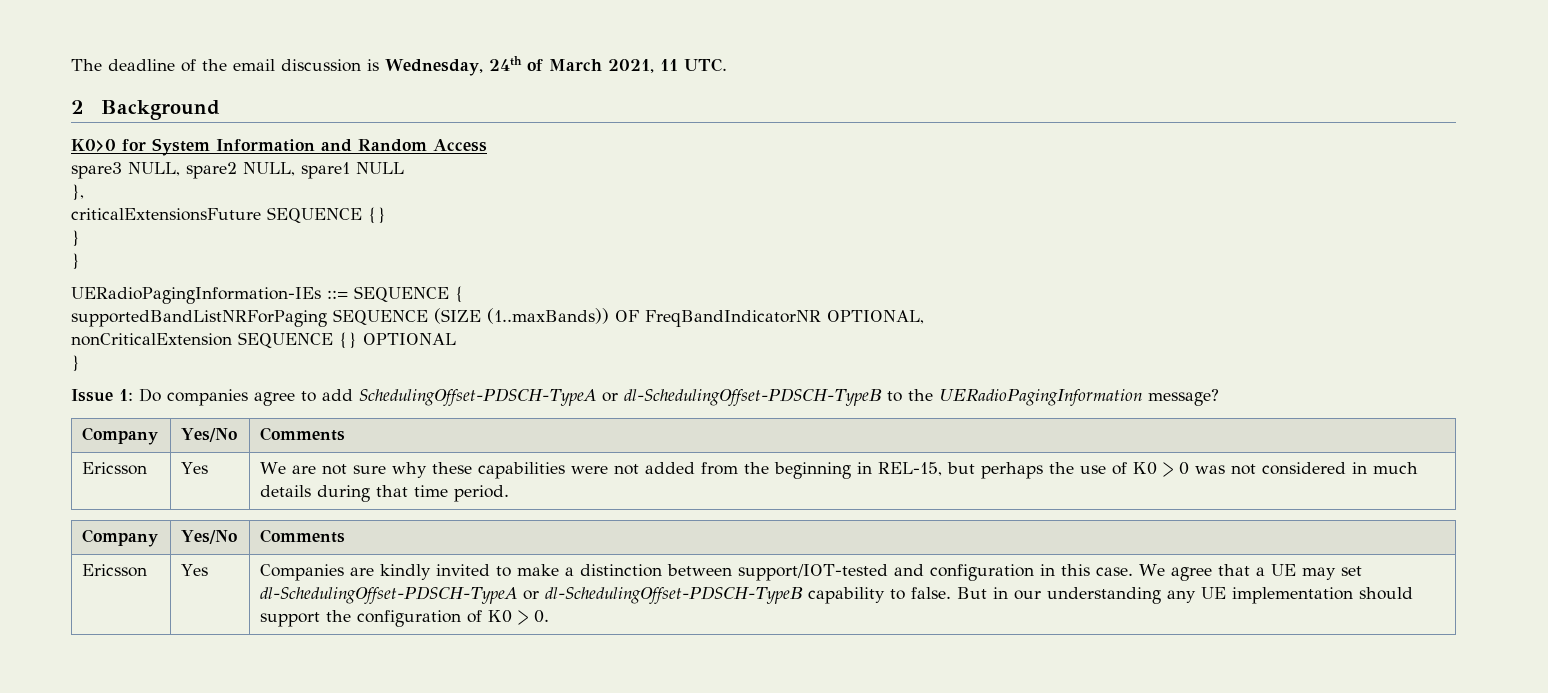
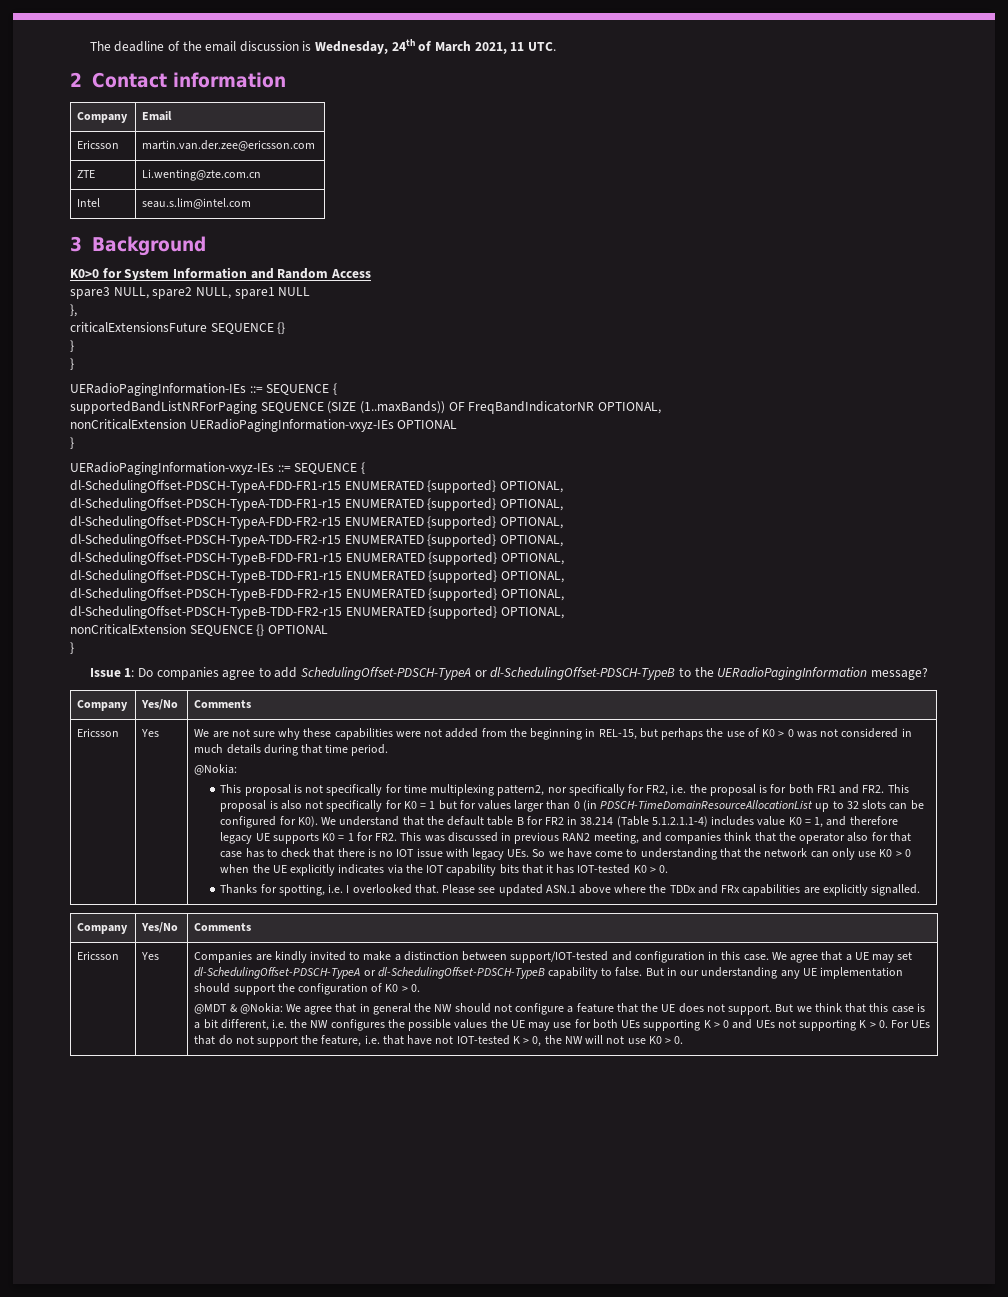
(84, 107) none -> [91,72,286,88] [77,112,129,123] [142,111,173,121] [77,140,120,149] [142,140,316,151] [77,170,96,178] [142,169,262,181] [77,198,101,207] [142,198,252,209] [70,236,82,252] Contact information // Company | Email // Ericsson | martin.van.der.zee@ericsson.com // ZTE | Li.wenting@zte.com.cn // Intel | seau.s.lim@intel.com // 3
(924, 317) none -> [70,419,458,432] [70,437,74,449] [70,462,365,475] [70,480,563,493] [70,498,563,511] [70,516,563,529] [70,534,563,547] [70,552,564,565] [70,570,564,583] [70,588,564,601] [70,606,564,619] // nonCriticalExtension UERadioPagingInformation-vxyz-IEs OPTIONAL // } // UERadioPagingInformation-vxyz-IEs ::= SEQUENCE { // dl-SchedulingOffset-PDSCH-TypeA-FDD-FR1-r15 ENUMERATED {supported} OPTIONAL, // dl-SchedulingOffset-PDSCH-TypeA-TDD-FR1-r15 ENUMERATED {supported} OPTIONAL, // dl-SchedulingOffset-PDSCH-TypeA-FDD-FR2-r15 ENUMERATED {supported} OPTIONAL, // dl-SchedulingOffset-PDSCH-TypeA-TDD-FR2-r15 ENUMERATED {supported} OPTIONAL, // dl-SchedulingOffset-PDSCH-TypeB-FDD-FR1-r15 ENUMERATED {supported} OPTIONAL, // dl-SchedulingOffset-PDSCH-TypeB-TDD-FR1-r15 ENUMERATED {supported} OPTIONAL, // dl-SchedulingOffset-PDSCH-TypeB-FDD-FR2-r15 ENUMERATED {supported} OPTIONAL, // dl-SchedulingOffset-PDSCH-TypeB-TDD-FR2-r15 ENUMERATED {supported} OPTIONAL,
(510, 493) none -> [194,764,238,775] [220,784,909,796] [220,800,924,812] [220,816,898,828] [220,832,911,844] [220,848,911,860] [220,864,669,876] [220,884,921,896] // @Nokia: // This proposal is not specifically for time multiplexing pattern2, nor specifically for FR2, i.e. the proposal is for both FR1 and FR2. This proposal is also not specifically for K0 = 1 but for values larger than 0 (in PDSCH-TimeDomainResourceAllocationList up to 32 slots can be configured for K0). We understand that the default table B for FR2 in 38.214 (Table 5.1.2.1.1-4) includes value K0 = 1, and therefore legacy UE supports K0 = 1 for FR2. This was discussed in previous RAN2 meeting, and companies think that the operator also for that case has to check that there is no IOT issue with legacy UEs. So we have come to understanding that the network can only use K0 > 0 when the UE explicitly indicates via the IOT capability bits that it has IOT-tested K0 > 0. // Thanks for spotting, i.e. I overlooked that. Please see updated ASN.1 above where the TDDx and FRx capabilities are explicitly signalled.
(550, 616) none -> [194,1003,925,1015] [194,1019,931,1031] [194,1035,684,1047] // @MDT & @Nokia: We agree that in general the NW should not configure a feature that the UE does not support. But we think that this case is a bit different, i.e. the NW configures the possible values the UE may use for both UEs supporting K > 0 and UEs not supporting K > 0. For UEs that do not support the feature, i.e. that have not IOT-tested K > 0, the NW will not use K0 > 0.

